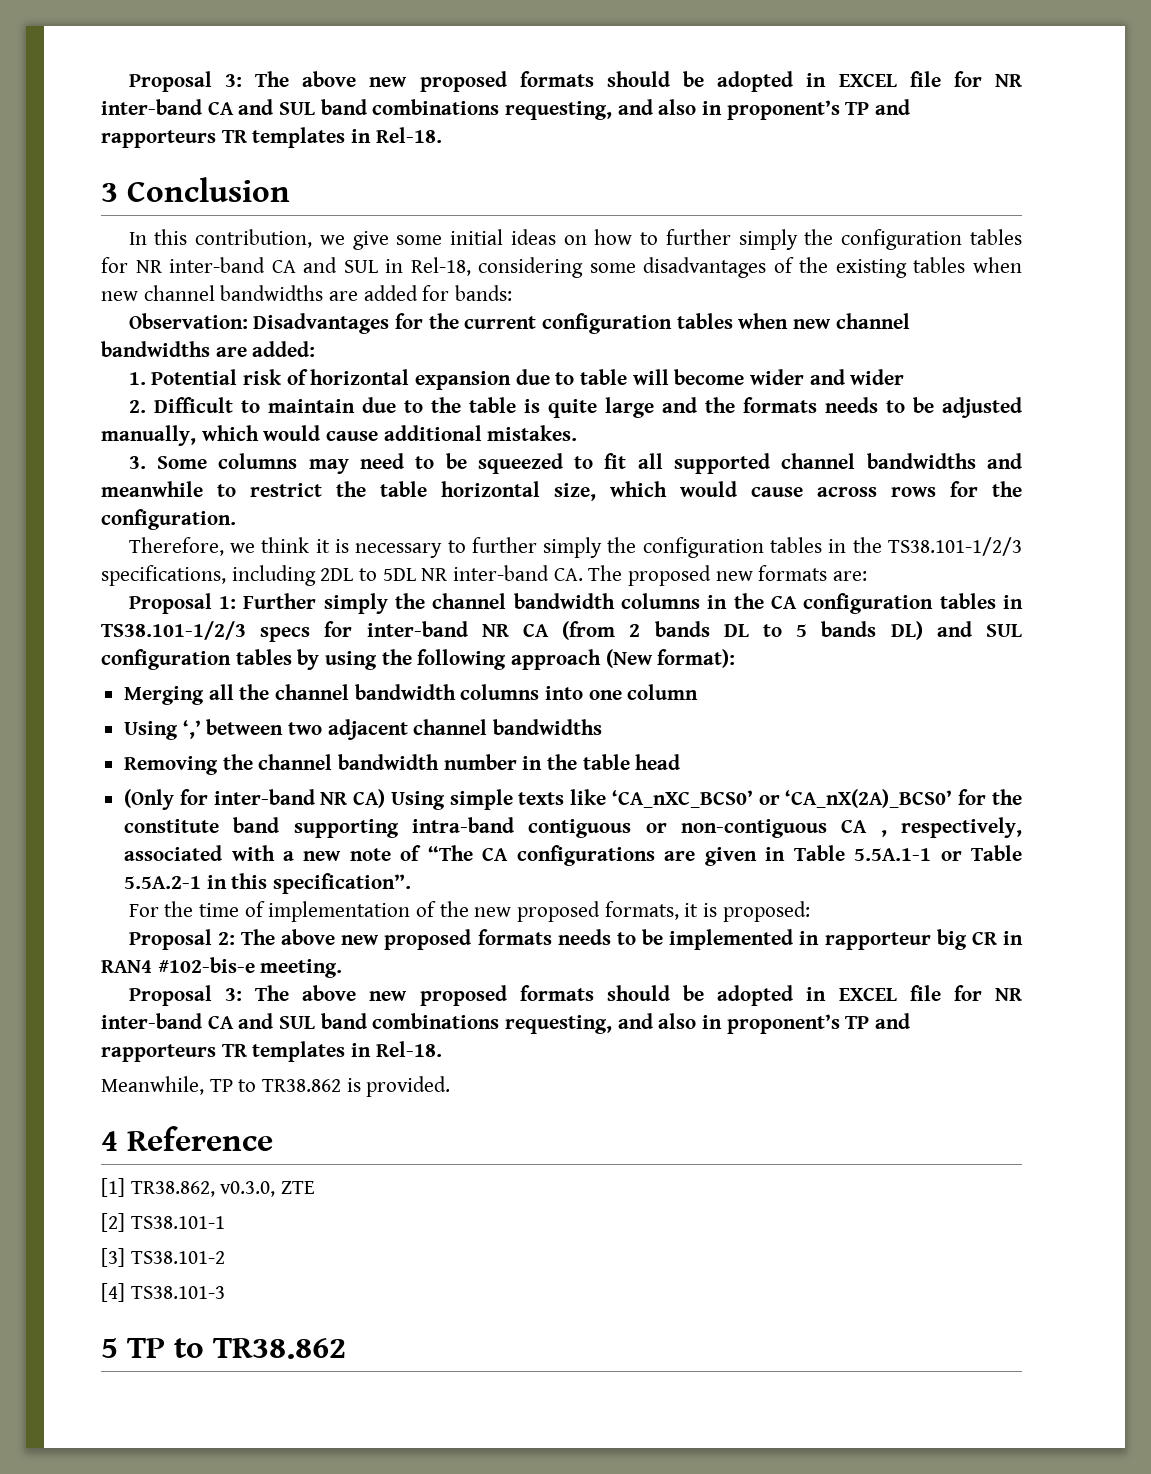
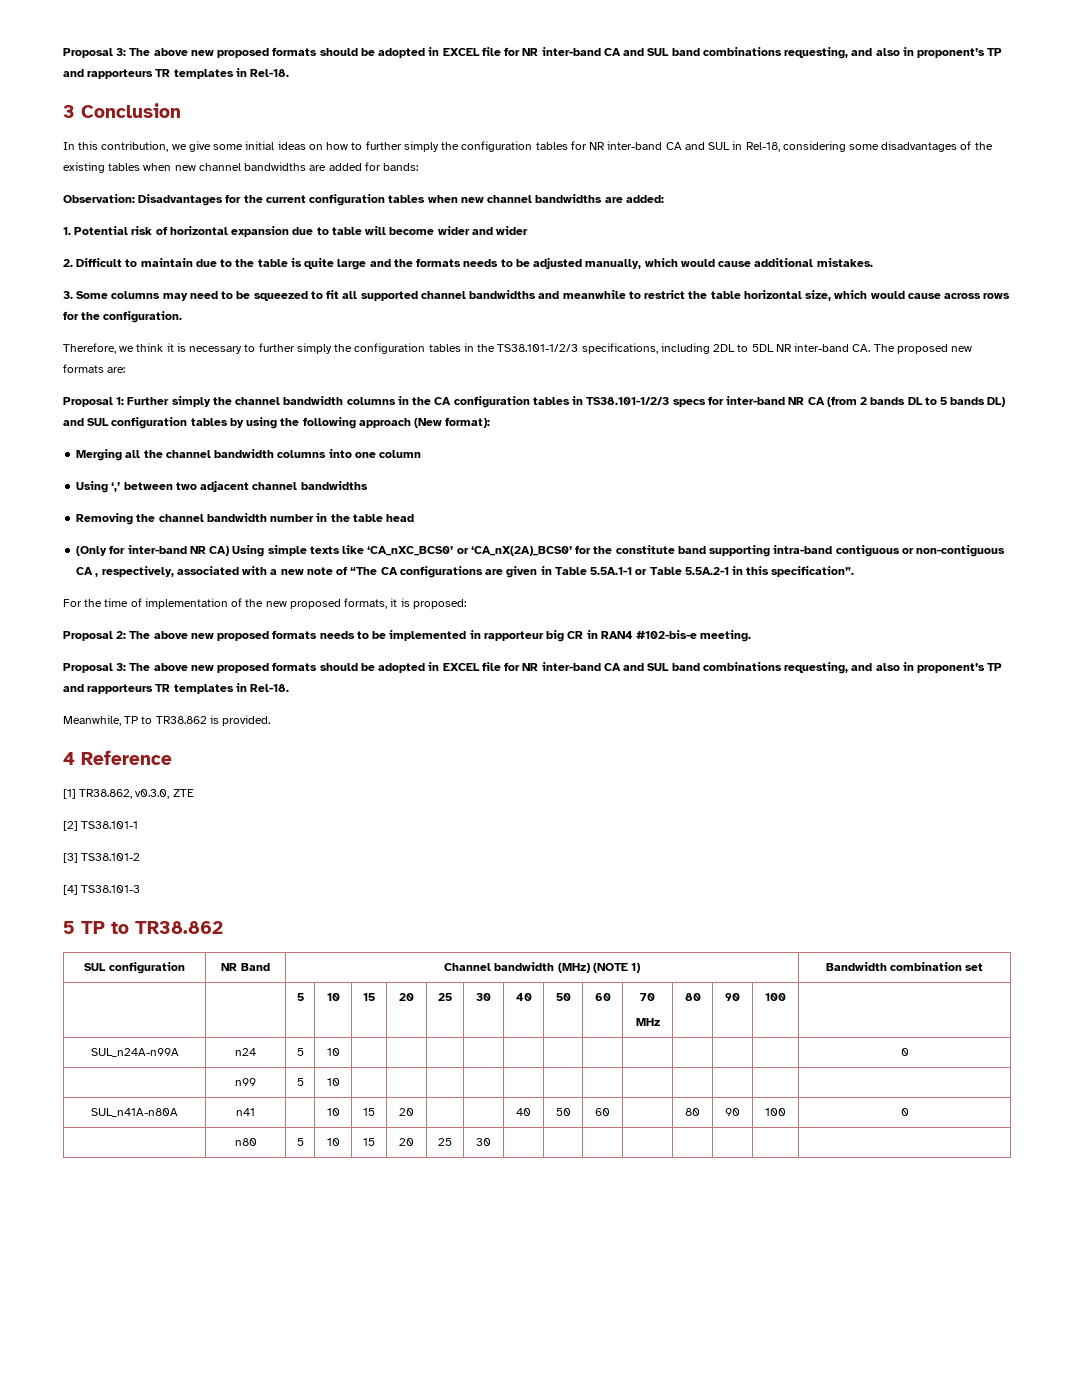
(346, 1348) none -> [84,962,185,974] [221,963,270,971] [444,962,640,973] [825,962,984,971] [296,993,304,1001] [326,993,340,1001] [363,993,375,1001] [399,993,414,1001] [438,993,452,1001] [476,993,491,1001] [515,993,532,1001] [555,993,571,1001] [594,993,611,1001] [640,993,655,1001] [635,1018,660,1026] [684,993,701,1001] [725,993,740,1001] [765,993,786,1001] [90,1048,179,1057] [235,1048,256,1056] [296,1048,304,1056] [326,1048,340,1056] [900,1048,909,1056] [235,1078,256,1086] [296,1078,304,1086] [326,1078,340,1086] [91,1108,178,1117] [236,1108,255,1116] [326,1108,340,1116] [363,1108,375,1116] [399,1108,414,1116] [516,1108,531,1116] [555,1108,571,1116] [595,1108,610,1116] [685,1108,700,1116] [725,1108,740,1116] [765,1108,786,1116] [900,1108,909,1116] [234,1138,257,1146] [296,1138,304,1146] [326,1138,340,1146] [363,1138,375,1146] [399,1138,414,1146] [438,1138,452,1146] [476,1138,491,1146] // SUL configuration | NR Band | Channel bandwidth (MHz) (NOTE 1) | Bandwidth combination set // | | 5 | 10 | 15 | 20 | 25 | 30 | 40 | 50 | 60 | 70 // MHz | 80 | 90 | 100 | // SUL_n24A-n99A | n24 | 5 | 10 | | | | | | | | | | | | 0 // | n99 | 5 | 10 | | | | | | | | | | | | // SUL_n41A-n80A | n41 | | 10 | 15 | 20 | | | 40 | 50 | 60 | | 80 | 90 | 100 | 0 // | n80 | 5 | 10 | 15 | 20 | 25 | 30 | | | | | | | |

